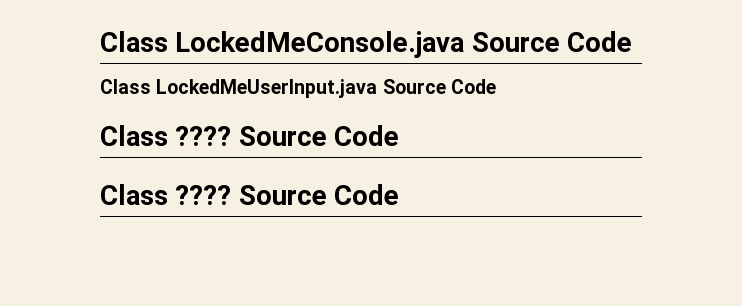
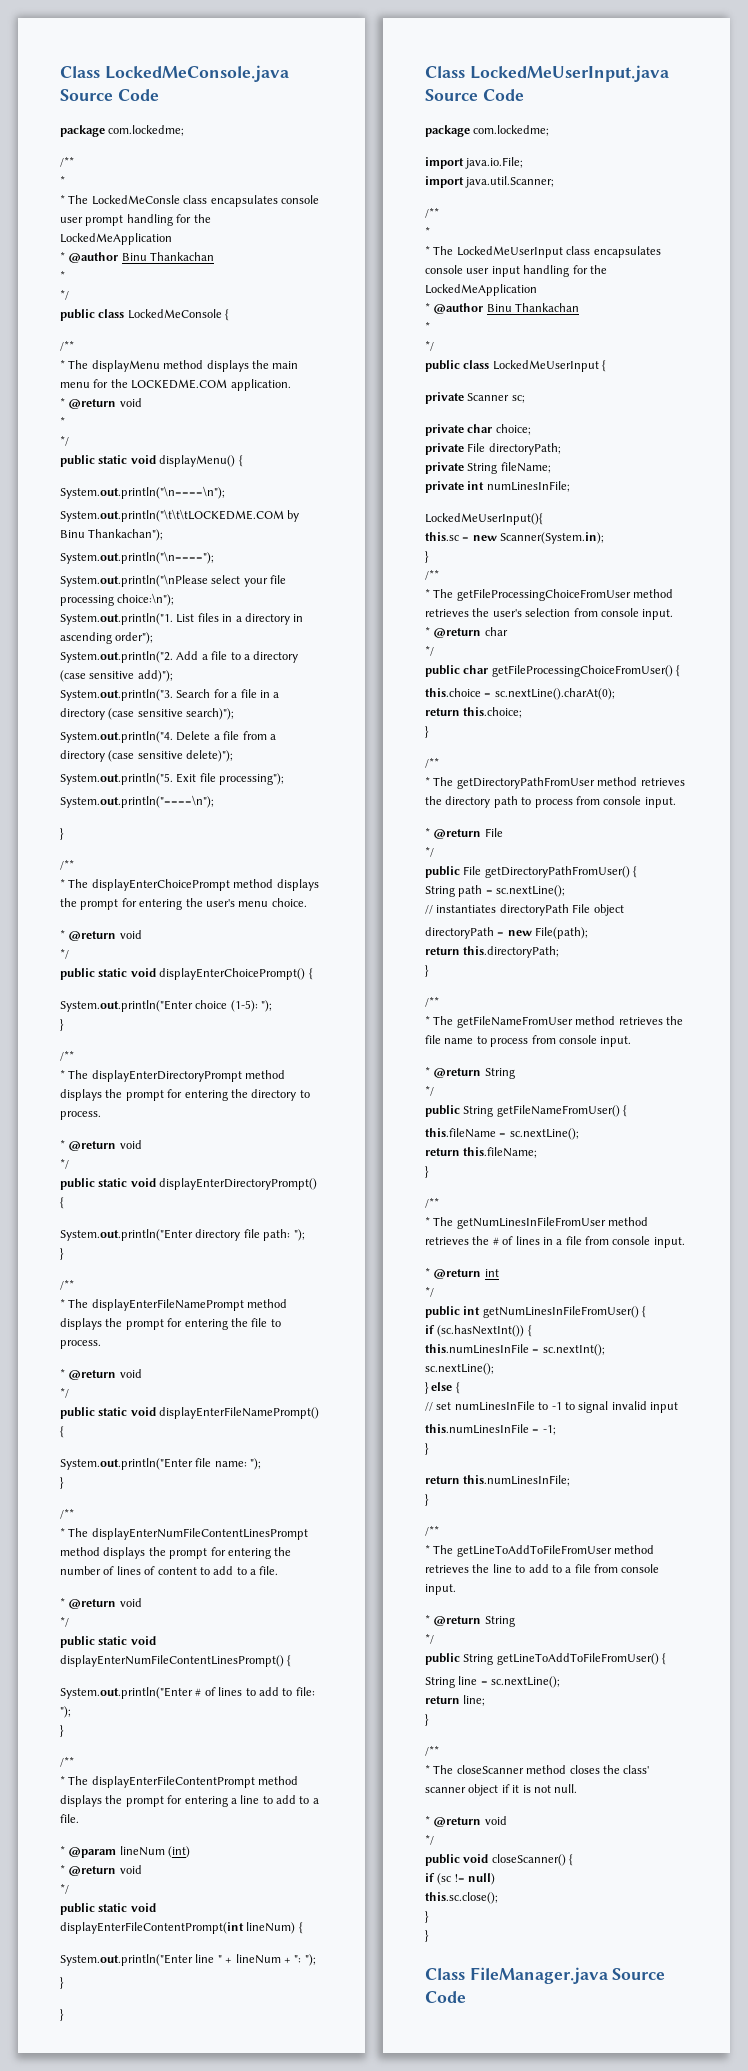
[100,79,496,98] [100,125,400,146] [100,184,400,205] Class LockedMeUserInput.java Source Code // Class ???? Source Code // Class ???? Source Code -> [60,125,185,137] [60,157,74,167] [60,176,65,185] [60,195,319,207] [60,214,211,226] [60,233,172,245] [60,252,215,263] [60,271,65,280] [60,290,69,300] [60,309,230,321] [60,341,74,351] [60,360,299,372] [60,379,291,391] [60,398,142,409] [60,417,65,426] [60,436,69,446] [60,455,243,467] [60,486,225,499] [60,509,300,522] [60,529,164,541] [60,551,214,564] [60,574,287,587] [60,593,175,606] [60,613,304,625] [60,632,154,644] [60,651,299,663] [60,670,173,682] [60,689,280,701] [60,708,235,720] [60,731,276,743] [60,750,234,762] [60,773,285,785] [60,795,214,808] [60,828,64,840] [60,860,74,870] [60,879,319,891] [60,898,307,910] [60,930,142,941] [60,949,69,959] [60,968,313,980] [60,1000,273,1012] [60,1019,64,1031] [60,1051,74,1061] [60,1070,286,1082] [60,1089,310,1101] [60,1111,101,1120] [60,1140,142,1151] [60,1159,69,1169] [60,1178,318,1190] [60,1197,64,1209] [60,1229,305,1241] [60,1248,64,1260] [60,1280,74,1290] [60,1299,288,1311] [60,1318,281,1330] [60,1340,101,1349] [60,1369,142,1380] [60,1388,69,1398] [60,1407,320,1419] [60,1426,64,1438] [60,1458,262,1470] [60,1477,64,1489] [60,1509,74,1519] [60,1528,308,1540] [60,1547,292,1559] [60,1566,279,1575] [60,1598,142,1609] [60,1617,69,1627] [60,1636,156,1648] [60,1655,292,1667] [60,1687,315,1699] [60,1706,71,1718] [60,1725,64,1737] [60,1757,74,1767] [60,1776,299,1788] [60,1795,319,1807] [60,1814,79,1823] [60,1846,191,1858] [60,1865,142,1876] [60,1884,69,1894] [60,1903,156,1915] [60,1922,303,1934] [60,1954,316,1966] [60,1977,64,1989] [60,2009,64,2021] [425,65,669,82] [425,89,524,101] [425,125,550,137] [425,157,524,169] [425,176,555,188] [425,208,439,218] [425,227,430,236] [425,246,661,258] [425,265,607,277] [425,284,537,296] [425,303,580,314] [425,322,430,331] [425,341,434,351] [425,360,607,372] [425,392,525,404] [425,424,531,436] [425,443,561,455] [425,462,551,474] [425,481,570,493] [425,513,543,525] [425,532,605,544] [425,551,429,563] [425,570,439,580] [425,589,674,601] [425,608,674,620] [425,627,508,638] [425,646,434,656] [425,665,681,677] [425,688,615,700] [425,707,523,718] [425,726,429,738] [425,758,439,768] [425,777,685,789] [425,796,676,808] [425,828,503,839] [425,847,434,857] [425,866,638,878] [425,885,566,897] [425,904,624,916] [425,927,589,939] [425,946,560,958] [425,965,429,977] [425,997,439,1007] [425,1016,683,1028] [425,1035,632,1047] [425,1067,515,1079] [425,1086,434,1096] [425,1105,628,1117] [425,1128,579,1140] [425,1147,538,1158] [425,1166,429,1178] [425,1198,439,1208] [425,1217,649,1229] [425,1236,685,1248] [425,1268,499,1279] [425,1287,434,1297] [425,1306,647,1318] [425,1325,532,1337] [425,1344,605,1356] [425,1363,494,1375] [425,1382,460,1394] [425,1401,678,1413] [425,1424,556,1435] [425,1443,429,1455] [425,1475,571,1486] [425,1494,429,1506] [425,1526,439,1536] [425,1545,655,1557] [425,1564,660,1573] [425,1584,456,1595] [425,1615,515,1627] [425,1634,434,1644] [425,1653,667,1665] [425,1676,561,1688] [425,1695,486,1706] [425,1714,429,1726] [425,1746,439,1756] [425,1765,650,1774] [425,1784,578,1796] [425,1816,507,1827] [425,1835,434,1845] [425,1854,574,1866] [425,1873,496,1885] [425,1892,498,1904] [425,1911,429,1923] [425,1930,429,1942] [425,1967,666,1984] [425,1991,466,2003] package com.lockedme; // /** // * // * The LockedMeConsle class encapsulates console user prompt handling for the LockedMeApplication // * @author Binu Thankachan // * // */ // public class LockedMeConsole { // /** // * The displayMenu method displays the main menu for the LOCKEDME.COM application. // * @return void // * // */ // public static void displayMenu() { // System.out.println("\n====\n"); // System.out.println("\t\t\tLOCKEDME.COM by Binu Thankachan"); // System.out.println("\n===="); // System.out.println("\nPlease select your file processing choice:\n"); // System.out.println("1. List files in a directory in ascending order"); // System.out.println("2. Add a file to a directory (case sensitive add)"); // System.out.println("3. Search for a file in a directory (case sensitive search)"); // System.out.println("4. Delete a file from a directory (case sensitive delete)"); // System.out.println("5. Exit file processing"); // System.out.println("====\n"); // } // /** // * The displayEnterChoicePrompt method displays the prompt for entering the user's menu choice. // * @return void // */ // public static void displayEnterChoicePrompt() { // System.out.println("Enter choice (1-5): "); // } // /** // * The displayEnterDirectoryPrompt method displays the prompt for entering the directory to process. // * @return void // */ // public static void displayEnterDirectoryPrompt() { // System.out.println("Enter directory file path: "); // } // /** // * The displayEnterFileNamePrompt method displays the prompt for entering the file to process. // * @return void // */ // public static void displayEnterFileNamePrompt() { // System.out.println("Enter file name: "); // } // /** // * The displayEnterNumFileContentLinesPrompt method displays the prompt for entering the number of lines of content to add to a file. // * @return void // */ // public static void displayEnterNumFileContentLinesPrompt() { // System.out.println("Enter # of lines to add to file: "); // } // /** // * The displayEnterFileContentPrompt method displays the prompt for entering a line to add to a file. // * @param lineNum (int) // * @return void // */ // public static void displayEnterFileContentPrompt(int lineNum) { // System.out.println("Enter line " + lineNum + ": "); // } // } // Class LockedMeUserInput.java Source Code // package com.lockedme; // import java.io.File; // import java.util.Scanner; // /** // * // * The LockedMeUserInput class encapsulates console user input handling for the LockedMeApplication // * @author Binu Thankachan // * // */ // public class LockedMeUserInput { // private Scanner sc; // private char choice; // private File directoryPath; // private String fileName; // private int numLinesInFile; // LockedMeUserInput(){ // this.sc = new Scanner(System.in); // } // /** // * The getFileProcessingChoiceFromUser method retrieves the user's selection from console input. // * @return char // */ // public char getFileProcessingChoiceFromUser() { // this.choice = sc.nextLine().charAt(0); // return this.choice; // } // /** // * The getDirectoryPathFromUser method retrieves the directory path to process from console input. // * @return File // */ // public File getDirectoryPathFromUser() { // String path = sc.nextLine(); // // instantiates directoryPath File object // directoryPath = new File(path); // return this.directoryPath; // } // /** // * The getFileNameFromUser method retrieves the file name to process from console input. // * @return String // */ // public String getFileNameFromUser() { // this.fileName = sc.nextLine(); // return this.fileName; // } // /** // * The getNumLinesInFileFromUser method retrieves the # of lines in a file from console input. // * @return int // */ // public int getNumLinesInFileFromUser() { // if (sc.hasNextInt()) { // this.numLinesInFile = sc.nextInt(); // sc.nextLine(); // } else { // // set numLinesInFile to -1 to signal invalid input // this.numLinesInFile = -1; // } // return this.numLinesInFile; // } // /** // * The getLineToAddToFileFromUser method retrieves the line to add to a file from console input. // * @return String // */ // public String getLineToAddToFileFromUser() { // String line = sc.nextLine(); // return line; // } // /** // * The closeScanner method closes the class' scanner object if it is not null. // * @return void // */ // public void closeScanner() { // if (sc != null) // this.sc.close(); // } // } // Class FileManager.java Source Code

